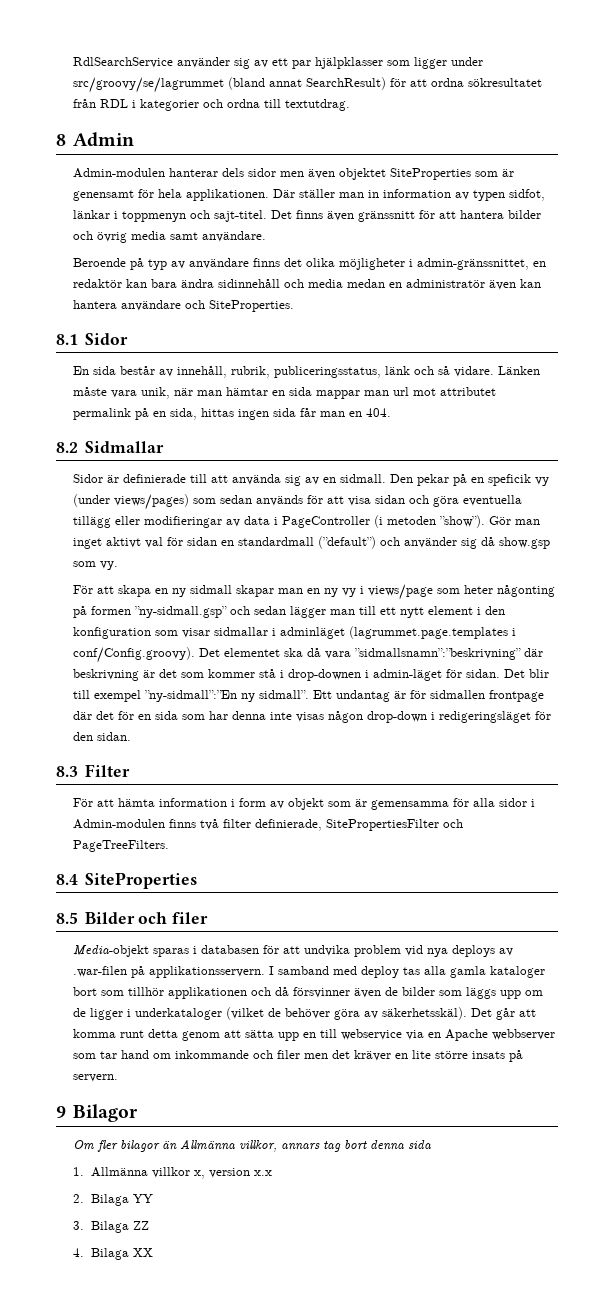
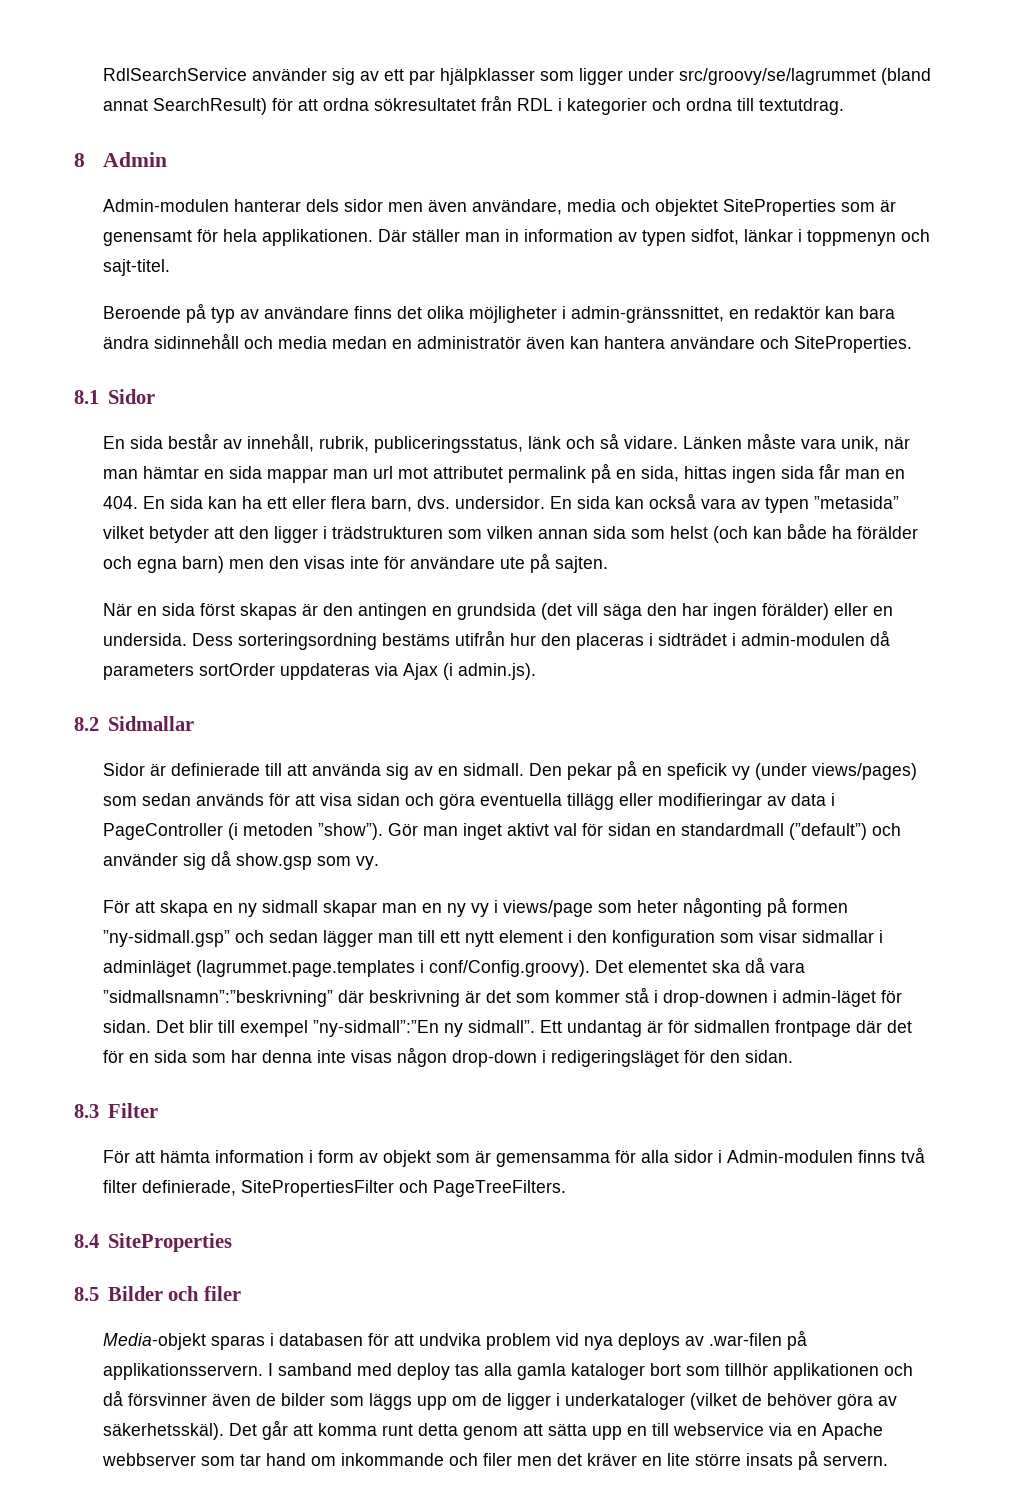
(336, 174) none -> [472,199,651,215] användare, media och
[271,210,542,222] [73,231,267,243] Det finns även gränssnitt för att hantera bilder och övrig media samt användare. -> (171, 267) none
(392, 412) none -> [143,493,900,513] [103,523,919,543] [103,553,609,573] [103,603,894,620] [103,630,891,650] [103,663,537,680] En sida kan ha ett eller flera barn, dvs. undersidor. En sida kan också vara av typen ”metasida” vilket betyder att den ligger i trädstrukturen som vilken annan sida som helst (och kan både ha förälder och egna barn) men den visas inte för användare ute på sajten. // När en sida först skapas är den antingen en grundsida (det vill säga den har ingen förälder) eller en undersida. Dess sorteringsordning bestäms utifrån hur den placeras i sidträdet i admin-modulen då parameters sortOrder uppdateras via Ajax (i admin.js).
[56,1104,139,1122] [73,1139,432,1152] [73,1167,272,1179] [73,1194,153,1206] [73,1221,149,1233] [73,1248,153,1260] // 9 Bilagor // Om fler bilagor än Allmänna villkor, annars tag bort denna sida // 1. Allmänna villkor x, version x.x // 2. Bilaga YY // 3. Bilaga ZZ // 4. Bilaga XX -> (889, 1460) none

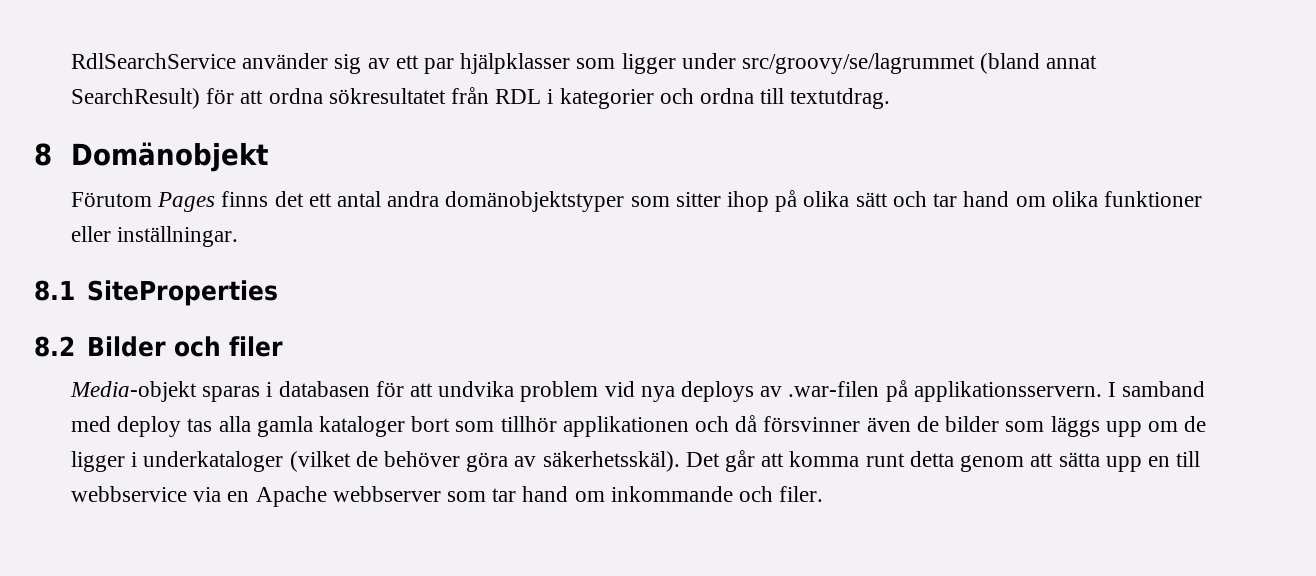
[103,152,168,167] [103,199,897,216] [103,229,931,246] [103,259,171,276] [103,303,896,323] [103,333,913,353] [74,389,155,404] [103,433,911,453] [103,463,906,483] [103,493,900,513] [103,523,919,543] [103,553,609,573] [103,603,894,620] [103,630,891,650] [103,663,537,680] [74,716,194,731] [103,760,918,780] [103,793,836,810] [103,823,902,840] [103,850,380,870] [103,897,849,917] [103,930,884,947] [103,957,806,977] [103,987,903,1007] [103,1020,913,1037] [103,1047,794,1067] [74,1103,158,1118] [103,1147,926,1167] [103,1180,567,1197] [74,1234,99,1248] Admin // Admin-modulen hanterar dels sidor men även användare, media och objektet SiteProperties som är genensamt för hela applikationen. Där ställer man in information av typen sidfot, länkar i toppmenyn och sajt-titel. // Beroende på typ av användare finns det olika möjligheter i admin-gränssnittet, en redaktör kan bara ändra sidinnehåll och media medan en administratör även kan hantera användare och SiteProperties. // 8.1 Sidor // En sida består av innehåll, rubrik, publiceringsstatus, länk och så vidare. Länken måste vara unik, när man hämtar en sida mappar man url mot attributet permalink på en sida, hittas ingen sida får man en 404. En sida kan ha ett eller flera barn, dvs. undersidor. En sida kan också vara av typen ”metasida” vilket betyder att den ligger i trädstrukturen som vilken annan sida som helst (och kan både ha förälder och egna barn) men den visas inte för användare ute på sajten. // När en sida först skapas är den antingen en grundsida (det vill säga den har ingen förälder) eller en undersida. Dess sorteringsordning bestäms utifrån hur den placeras i sidträdet i admin-modulen då parameters sortOrder uppdateras via Ajax (i admin.js). // 8.2 Sidmallar // Sidor är definierade till att använda sig av en sidmall. Den pekar på en speficik vy (under views/pages) som sedan används för att visa sidan och göra eventuella tillägg eller modifieringar av data i PageController (i metoden ”show”). Gör man inget aktivt val för sidan en standardmall (”default”) och använder sig då show.gsp som vy. // För att skapa en ny sidmall skapar man en ny vy i views/page som heter någonting på formen ”ny-sidmall.gsp” och sedan lägger man till ett nytt element i den konfiguration som visar sidmallar i adminläget (lagrummet.page.templates i conf/Config.groovy). Det elementet ska då vara ”sidmallsnamn”:”beskrivning” där beskrivning är det som kommer stå i drop-downen i admin-läget för sidan. Det blir till exempel ”ny-sidmall”:”En ny sidmall”. Ett undantag är för sidmallen frontpage där det för en sida som har denna inte visas någon drop-down i redigeringsläget för den sidan. // 8.3 Filter // För att hämta information i form av objekt som är gemensamma för alla sidor i Admin-modulen finns två filter definierade, SitePropertiesFilter och PageTreeFilters. // 8.4 -> [70,142,268,172] [70,190,1202,212] [70,226,239,247] [34,280,75,301] Domänobjekt // Förutom Pages finns det ett antal andra domänobjektstyper som sitter ihop på olika sätt och tar hand om olika funktioner eller inställningar. // 8.1
[74,1287,99,1301] 8.5 -> [34,336,75,357] 8.2
[673,1423,765,1436] webservice -> [70,486,187,502] webbservice
[483,1450,889,1470] filer men det kräver en lite större insats på servern. -> [779,486,824,502] filer.

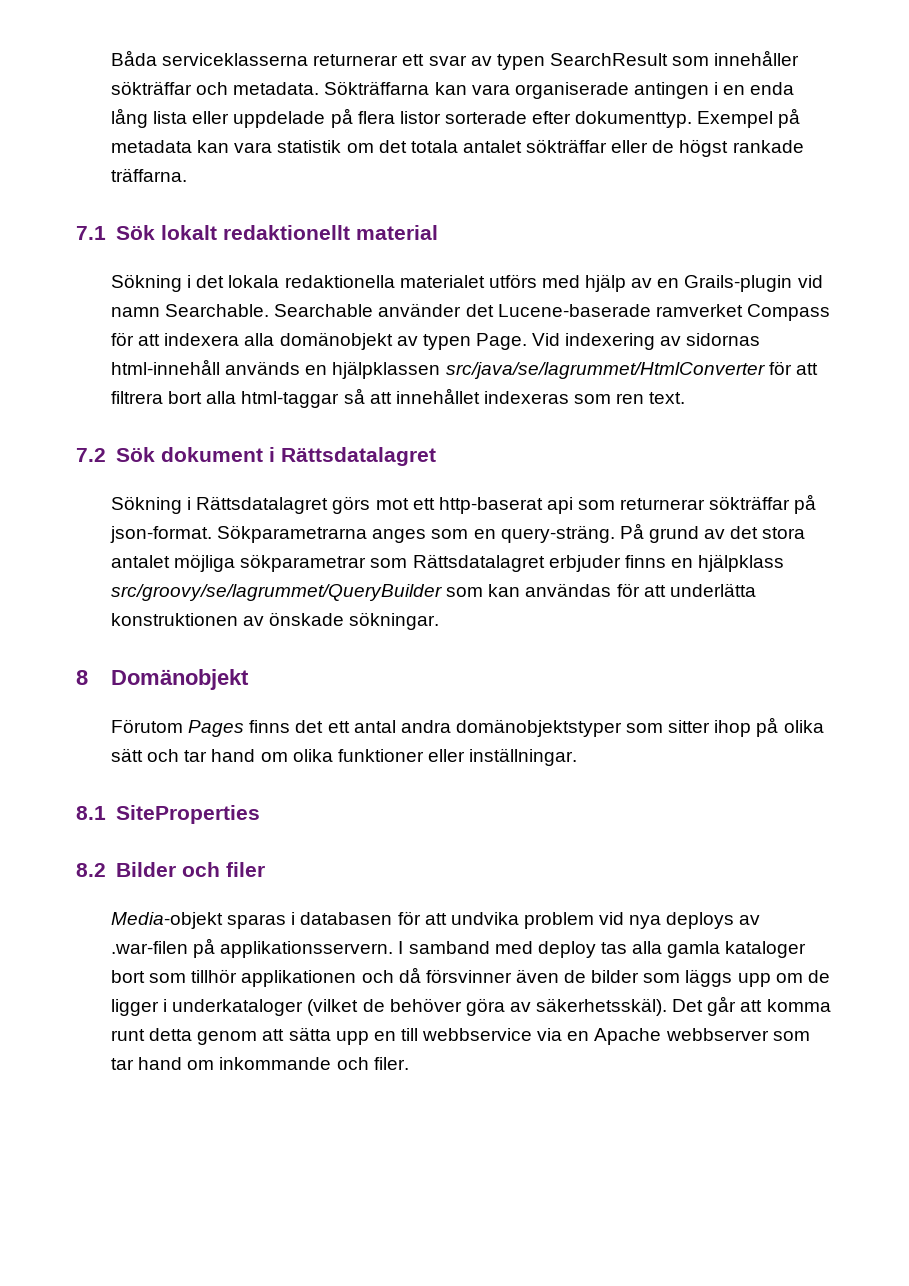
[70,53,1098,74] [70,87,891,109] RdlSearchService använder sig av ett par hjälpklasser som ligger under src/groovy/se/lagrummet (bland annat SearchResult) för att ordna sökresultatet från RDL i kategorier och ordna till textutdrag. -> [110,50,800,70] [110,81,795,99] [110,108,801,128] [110,139,804,157] [110,168,187,182] [76,225,438,240] [110,274,823,292] [110,303,830,321] [110,332,761,350] [110,359,818,379] [110,388,686,408] [76,447,436,466] [110,494,817,514] [109,523,806,543] [110,554,785,572] [110,583,756,601] [110,612,440,630] Båda serviceklasserna returnerar ett svar av typen SearchResult som innehåller sökträffar och metadata. Sökträffarna kan vara organiserade antingen i en enda lång lista eller uppdelade på flera listor sorterade efter dokumenttyp. Exempel på metadata kan vara statistik om det totala antalet sökträffar eller de högst rankade träffarna. // 7.1 Sök lokalt redaktionellt material // Sökning i det lokala redaktionella materialet utförs med hjälp av en Grails-plugin vid namn Searchable. Searchable använder det Lucene-baserade ramverket Compass för att indexera alla domänobjekt av typen Page. Vid indexering av sidornas html-innehåll används en hjälpklassen src/java/se/lagrummet/HtmlConverter för att filtrera bort alla html-taggar så att innehållet indexeras som ren text. // 7.2 Sök dokument i Rättsdatalagret // Sökning i Rättsdatalagret görs mot ett http-baserat api som returnerar sökträffar på json-format. Sökparametrarna anges som en query-sträng. På grund av det stora antalet möjliga sökparametrar som Rättsdatalagret erbjuder finns en hjälpklass src/groovy/se/lagrummet/QueryBuilder som kan användas för att underlätta konstruktionen av önskade sökningar.

